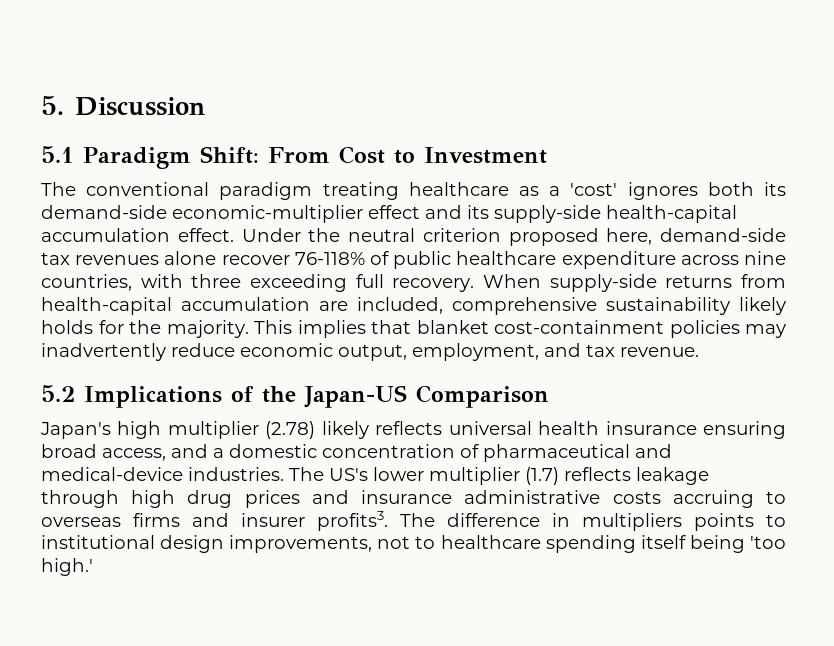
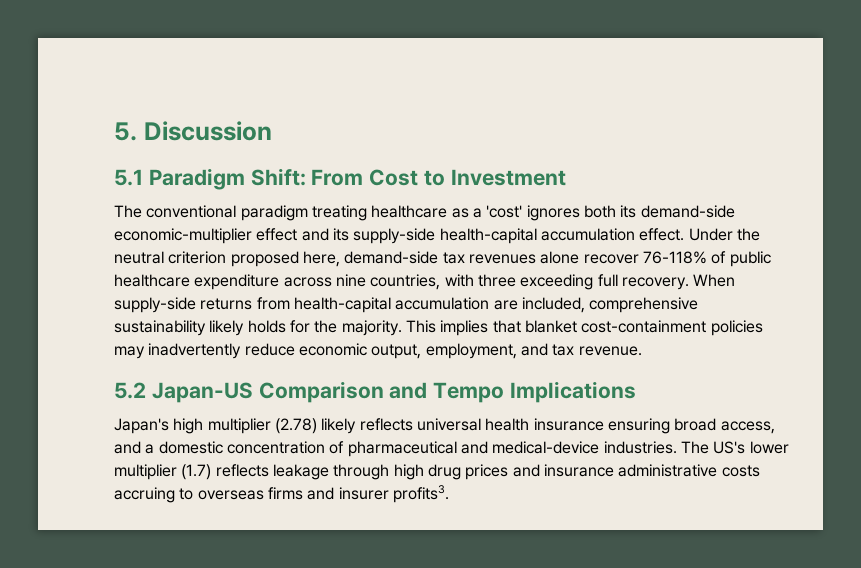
[84,386,296,408] Implications of the -> (146, 390) none
(549, 396) none -> [389,381,637,403] and Tempo Implications
[400,513,786,531] [41,535,786,553] [41,558,93,576] The difference in multipliers points to institutional design improvements, not to healthcare spending itself being 'too high.' -> (449, 494) none

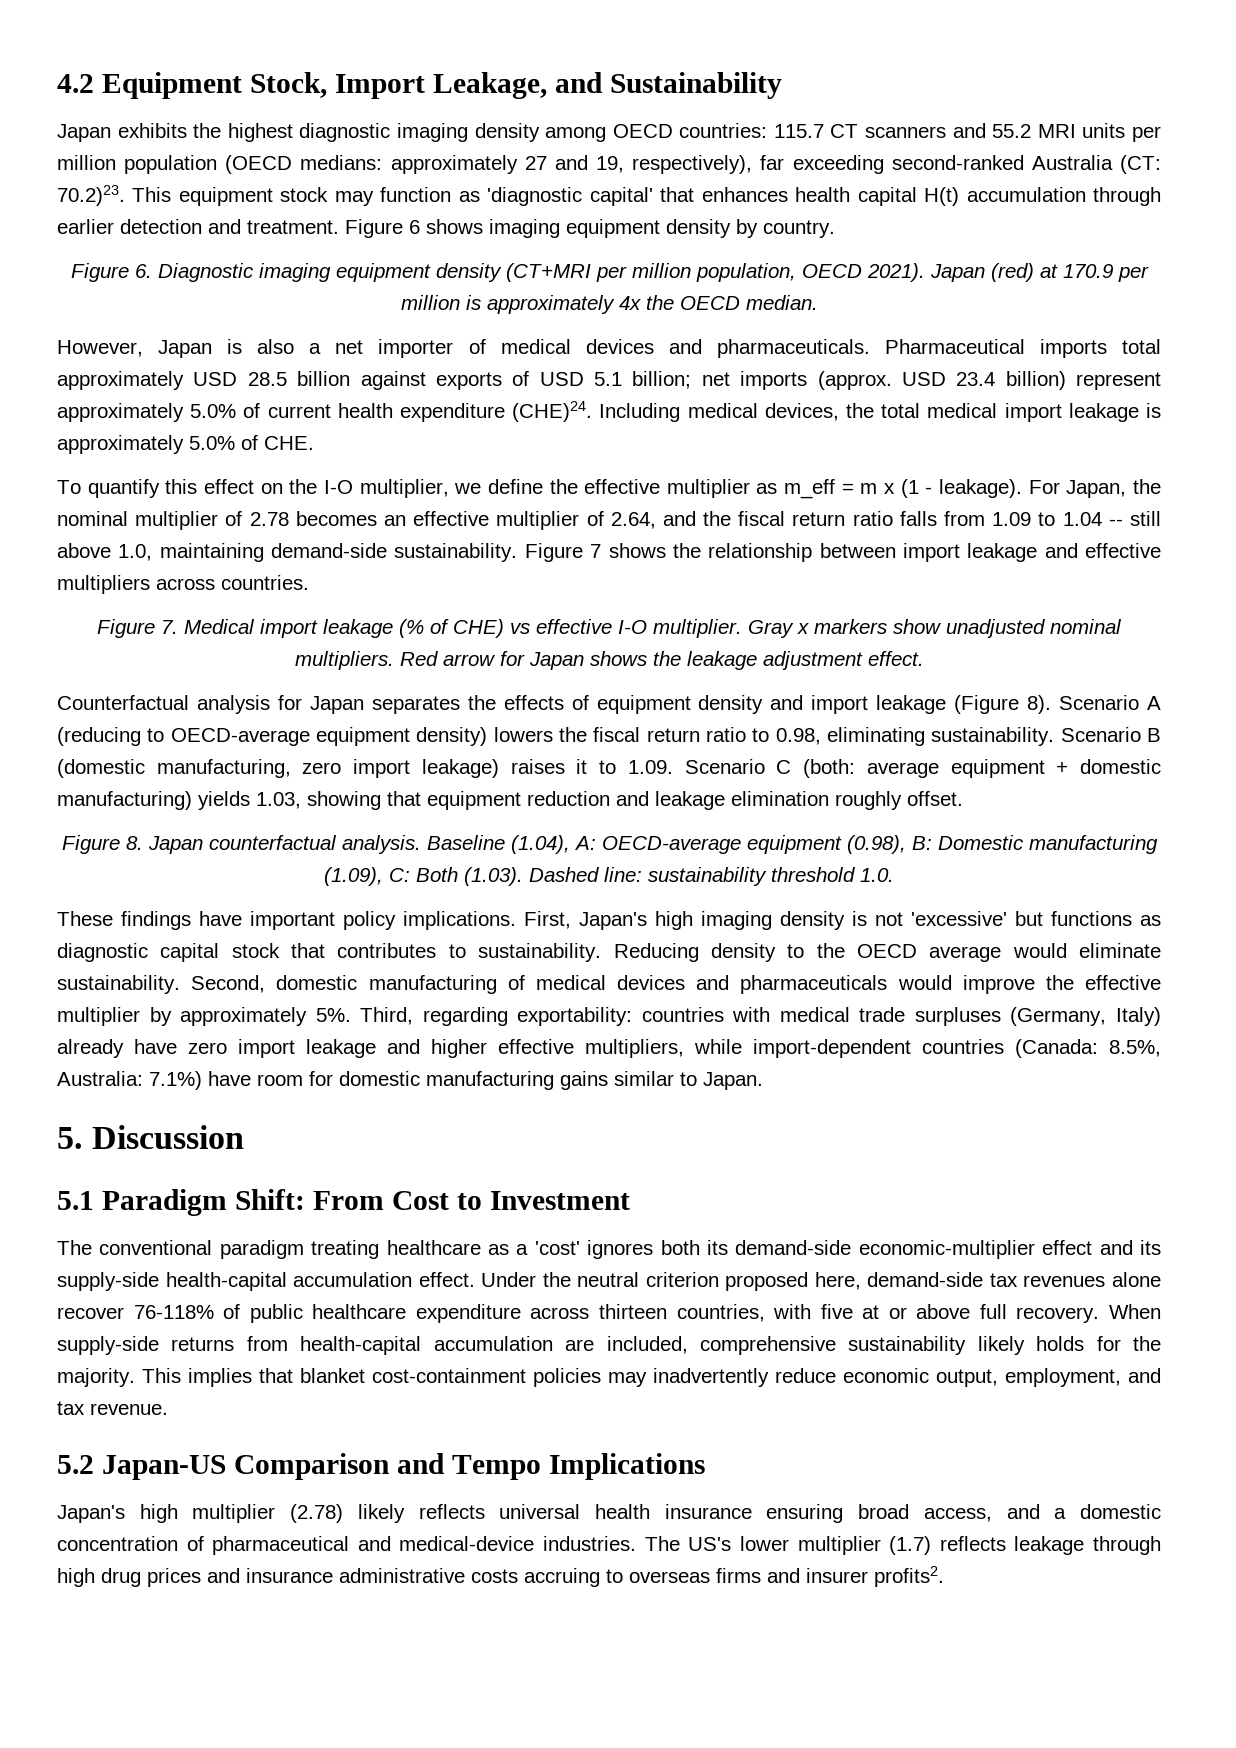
(114, 131) none -> [57,72,782,99] [57,123,1161,142] [57,155,1162,174] [57,185,1161,206] [57,219,835,238] [70,263,1149,282] [400,295,818,314] [57,339,1161,358] [57,371,1161,390] [57,401,1162,422] [57,435,314,454] [57,479,1162,499] [57,511,1161,530] [57,543,1162,562] [57,575,309,594] [97,619,1122,638] [294,651,924,670] [57,695,1161,714] [57,727,1162,746] [57,759,1162,778] [57,791,963,810] [61,835,1158,854] [324,867,894,886] [57,911,1161,930] [57,943,1162,962] [57,975,1161,994] [57,1007,1161,1026] [57,1039,1161,1058] [57,1071,763,1090] 4.2 Equipment Stock, Import Leakage, and Sustainability // Japan exhibits the highest diagnostic imaging density among OECD countries: 115.7 CT scanners and 55.2 MRI units per million population (OECD medians: approximately 27 and 19, respectively), far exceeding second-ranked Australia (CT: 70.2)23. This equipment stock may function as 'diagnostic capital' that enhances health capital H(t) accumulation through earlier detection and treatment. Figure 6 shows imaging equipment density by country. // Figure 6. Diagnostic imaging equipment density (CT+MRI per million population, OECD 2021). Japan (red) at 170.9 per million is approximately 4x the OECD median. // However, Japan is also a net importer of medical devices and pharmaceuticals. Pharmaceutical imports total approximately USD 28.5 billion against exports of USD 5.1 billion; net imports (approx. USD 23.4 billion) represent approximately 5.0% of current health expenditure (CHE)24. Including medical devices, the total medical import leakage is approximately 5.0% of CHE. // To quantify this effect on the I-O multiplier, we define the effective multiplier as m_eff = m x (1 - leakage). For Japan, the nominal multiplier of 2.78 becomes an effective multiplier of 2.64, and the fiscal return ratio falls from 1.09 to 1.04 -- still above 1.0, maintaining demand-side sustainability. Figure 7 shows the relationship between import leakage and effective multipliers across countries. // Figure 7. Medical import leakage (% of CHE) vs effective I-O multiplier. Gray x markers show unadjusted nominal multipliers. Red arrow for Japan shows the leakage adjustment effect. // Counterfactual analysis for Japan separates the effects of equipment density and import leakage (Figure 8). Scenario A (reducing to OECD-average equipment density) lowers the fiscal return ratio to 0.98, eliminating sustainability. Scenario B (domestic manufacturing, zero import leakage) raises it to 1.09. Scenario C (both: average equipment + domestic manufacturing) yields 1.03, showing that equipment reduction and leakage elimination roughly offset. // Figure 8. Japan counterfactual analysis. Baseline (1.04), A: OECD-average equipment (0.98), B: Domestic manufacturing (1.09), C: Both (1.03). Dashed line: sustainability threshold 1.0. // These findings have important policy implications. First, Japan's high imaging density is not 'excessive' but functions as diagnostic capital stock that contributes to sustainability. Reducing density to the OECD average would eliminate sustainability. Second, domestic manufacturing of medical devices and pharmaceuticals would improve the effective multiplier by approximately 5%. Third, regarding exportability: countries with medical trade surpluses (Germany, Italy) already have zero import leakage and higher effective multipliers, while import-dependent countries (Canada: 8.5%, Australia: 7.1%) have room for domestic manufacturing gains similar to Japan. //
[335,274,366,287] nine -> [598,1304,667,1319] thirteen
[477,274,594,290] three exceeding -> [820,1304,971,1319] five at or above
[392,485,449,503] profits3. -> [874,1566,944,1587] profits2.

